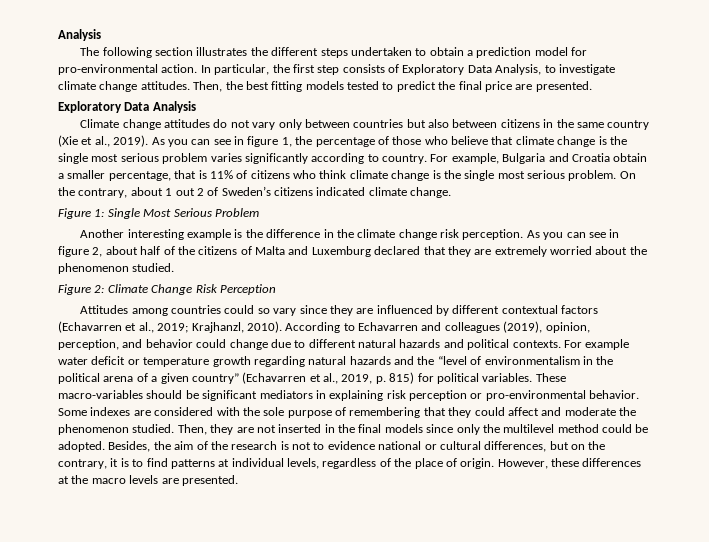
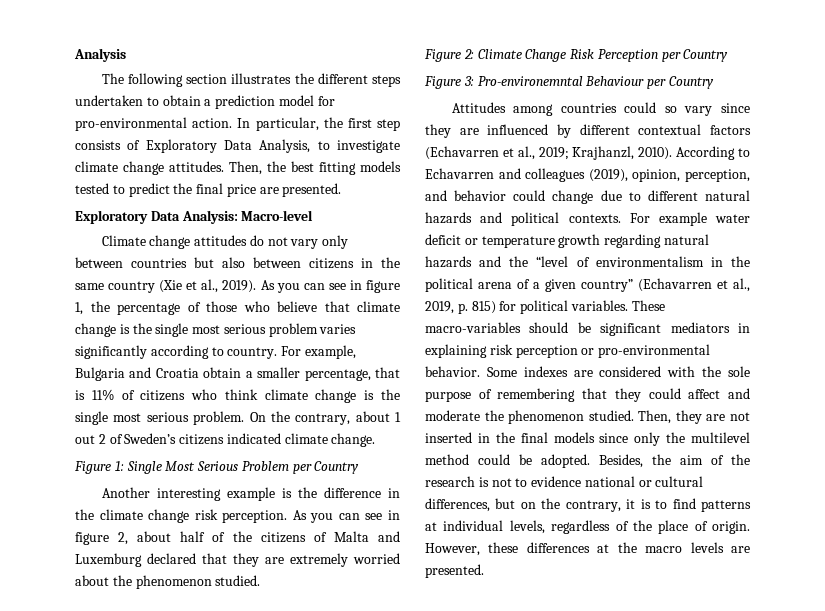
[152,101,196,113] Analysis -> [181,210,314,224] Analysis: Macro-level
(259, 212) none -> [292,461,360,474] per Country
(276, 289) none -> [661,49,729,62] [424,76,714,89] per Country // Figure 3: Pro-environemntal Behaviour per Country

